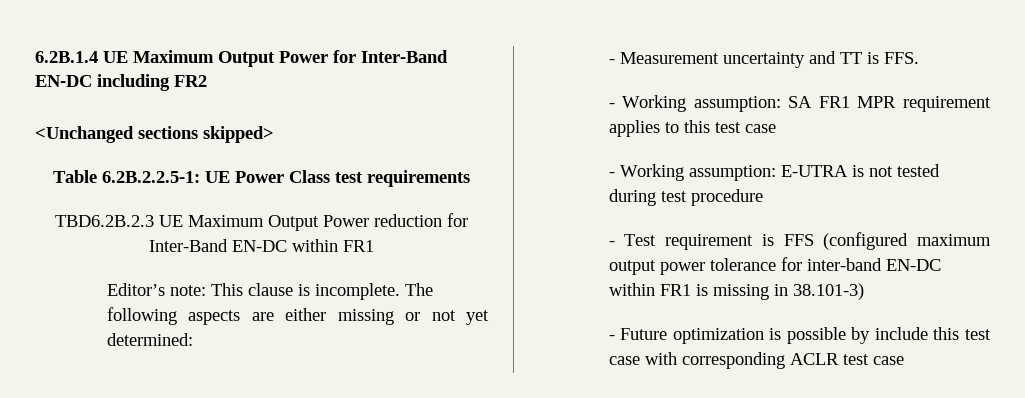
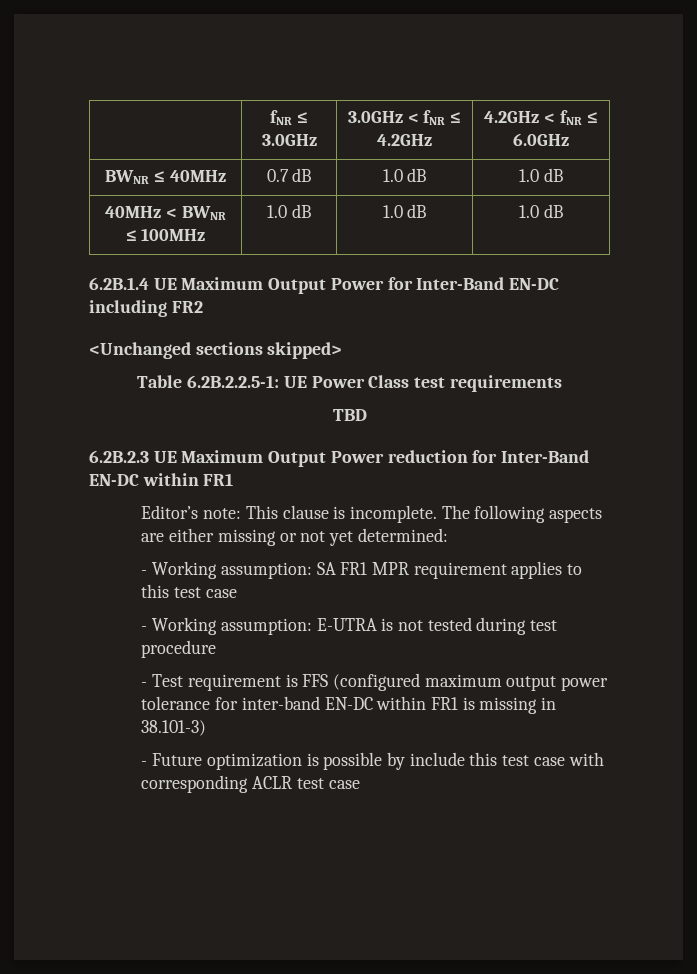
(35, 57) none -> [270,110,308,125] [261,134,317,146] [347,110,462,125] [377,134,432,146] [484,110,598,125] [513,133,569,146] [105,170,226,184] [266,168,312,182] [382,168,427,182] [519,168,563,182] [105,206,226,220] [125,228,206,241] [267,204,311,218] [382,204,427,218] [519,204,563,218] | fNR ≤ 3.0GHz | 3.0GHz < fNR ≤ 4.2GHz | 4.2GHz < fNR ≤ 6.0GHz // BWNR ≤ 40MHz | 0.7 dB | 1.0 dB | 1.0 dB // 40MHz < BWNR ≤ 100MHz | 1.0 dB | 1.0 dB | 1.0 dB //
[55,215,154,227] TBD6.2B.2.3 -> [332,409,367,421] [89,450,149,463] TBD // 6.2B.2.3
[608,51,919,68] // - Measurement uncertainty and TT is FFS. -> (448, 535) none

